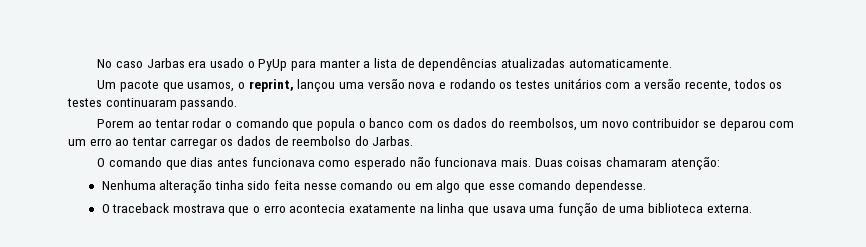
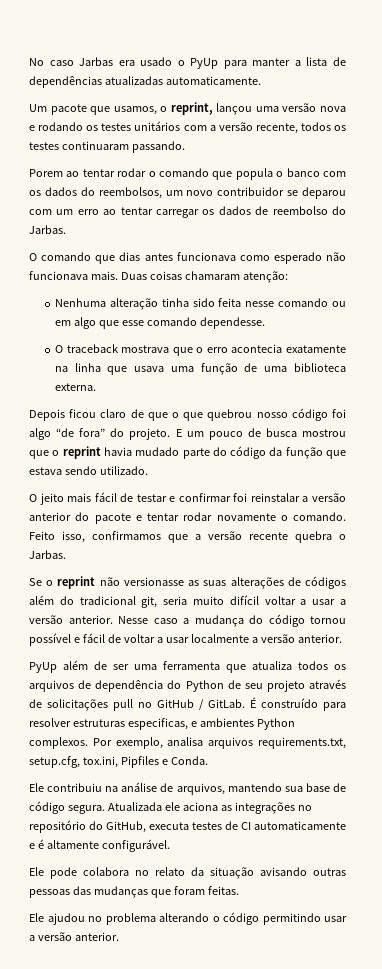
(752, 208) none -> [29,408,346,421] [29,428,346,440] [29,446,347,459] [29,466,148,475] [29,492,346,505] [29,512,346,524] [29,531,346,543] [29,550,66,559] [29,576,346,589] [29,595,347,608] [29,614,346,627] [29,633,342,646] [29,660,346,673] [29,679,346,692] [29,697,346,711] [29,718,295,730] [29,737,346,749] [29,756,208,768] [29,782,346,795] [29,801,312,814] [29,820,346,833] [29,839,170,852] [29,867,346,879] [29,886,239,898] [29,912,347,925] [29,932,119,941] // Depois ficou claro de que o que quebrou nosso código foi algo “de fora” do projeto. E um pouco de busca mostrou que o reprint havia mudado parte do código da função que estava sendo utilizado. // O jeito mais fácil de testar e confirmar foi reinstalar a versão anterior do pacote e tentar rodar novamente o comando. Feito isso, confirmamos que a versão recente quebra o Jarbas. // Se o reprint não versionasse as suas alterações de códigos além do tradicional git, seria muito difícil voltar a usar a versão anterior. Nesse caso a mudança do código tornou possível e fácil de voltar a usar localmente a versão anterior. // PyUp além de ser uma ferramenta que atualiza todos os arquivos de dependência do Python de seu projeto através de solicitações pull no GitHub / GitLab. É construído para resolver estruturas especificas, e ambientes Python complexos. Por exemplo, analisa arquivos requirements.txt, setup.cfg, tox.ini, Pipfiles e Conda. // Ele contribuiu na análise de arquivos, mantendo sua base de código segura. Atualizada ele aciona as integrações no repositório do GitHub, executa testes de CI automaticamente e é altamente configurável. // Ele pode colabora no relato da situação avisando outras pessoas das mudanças que foram feitas. // Ele ajudou no problema alterando o código permitindo usar a versão anterior.

